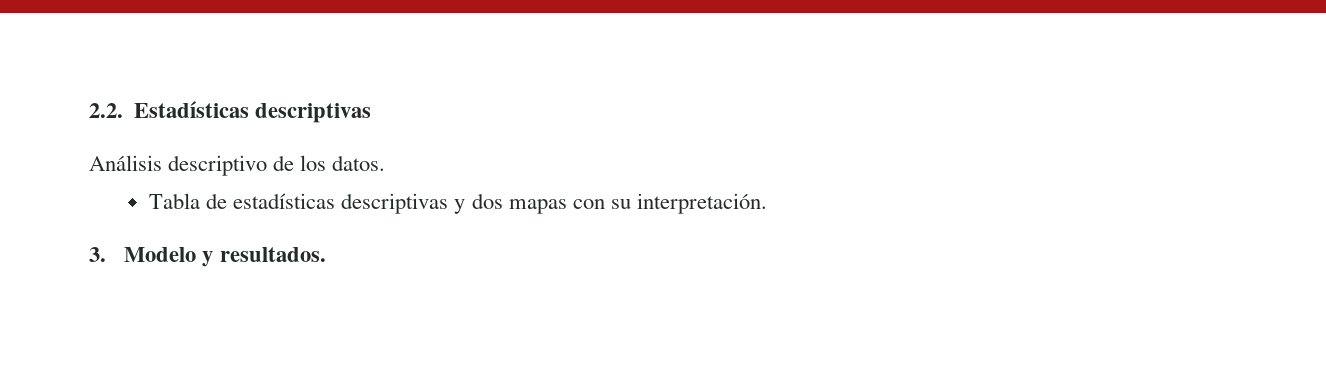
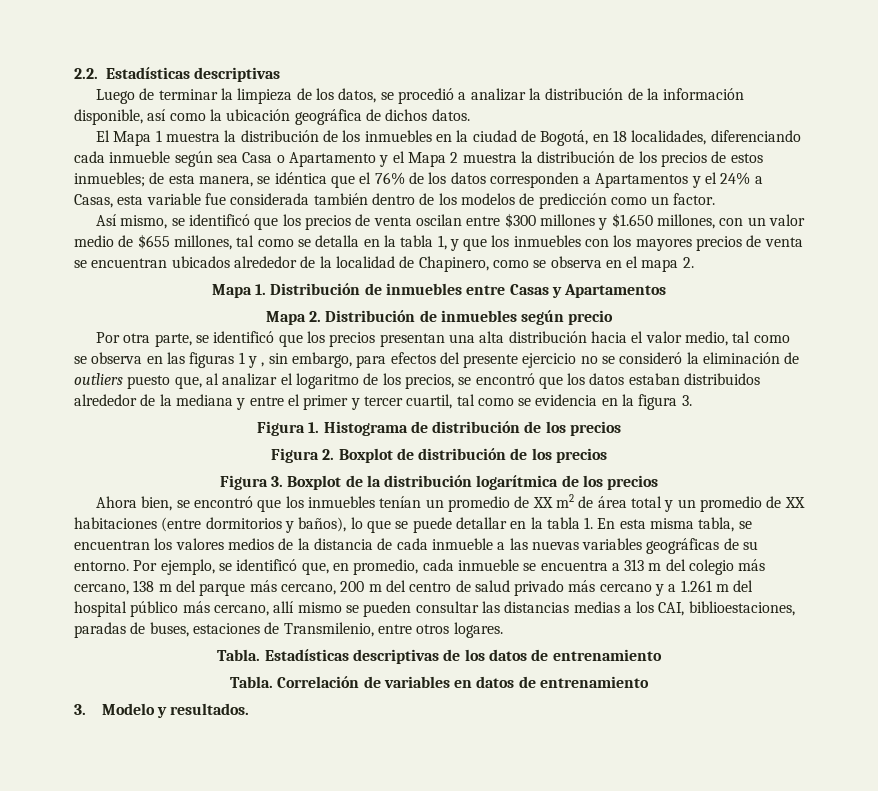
[89,155,386,176] [149,193,767,214] Análisis descriptivo de los datos. // Tabla de estadísticas descriptivas y dos mapas con su interpretación. -> [96,88,745,104] [74,109,470,125] [96,130,801,146] [74,151,763,167] [74,172,763,188] [74,193,716,209] [96,213,805,230] [74,234,803,251] [74,256,694,272] [211,283,667,298] [265,310,614,325] [96,331,790,347] [74,352,800,368] [74,373,761,389] [74,394,692,410] [256,421,622,436] [270,448,608,463] [219,475,659,490] [96,494,805,512] [74,517,752,533] [74,538,759,554] [74,559,766,575] [74,580,754,596] [74,601,795,617] [74,622,503,638] [217,649,662,664] [229,676,650,688] Luego de terminar la limpieza de los datos, se procedió a analizar la distribución de la información disponible, así como la ubicación geográfica de dichos datos. // El Mapa 1 muestra la distribución de los inmuebles en la ciudad de Bogotá, en 18 localidades, diferenciando cada inmueble según sea Casa o Apartamento y el Mapa 2 muestra la distribución de los precios de estos inmuebles; de esta manera, se idéntica que el 76% de los datos corresponden a Apartamentos y el 24% a Casas, esta variable fue considerada también dentro de los modelos de predicción como un factor. // Así mismo, se identificó que los precios de venta oscilan entre $300 millones y $1.650 millones, con un valor medio de $655 millones, tal como se detalla en la tabla 1, y que los inmuebles con los mayores precios de venta se encuentran ubicados alrededor de la localidad de Chapinero, como se observa en el mapa 2. // Mapa 1. Distribución de inmuebles entre Casas y Apartamentos // Mapa 2. Distribución de inmuebles según precio // Por otra parte, se identificó que los precios presentan una alta distribución hacia el valor medio, tal como se observa en las figuras 1 y , sin embargo, para efectos del presente ejercicio no se consideró la eliminación de outliers puesto que, al analizar el logaritmo de los precios, se encontró que los datos estaban distribuidos alrededor de la mediana y entre el primer y tercer cuartil, tal como se evidencia en la figura 3. // Figura 1. Histograma de distribución de los precios // Figura 2. Boxplot de distribución de los precios // Figura 3. Boxplot de la distribución logarítmica de los precios // Ahora bien, se encontró que los inmuebles tenían un promedio de XX m2 de área total y un promedio de XX habitaciones (entre dormitorios y baños), lo que se puede detallar en la tabla 1. En esta misma tabla, se encuentran los valores medios de la distancia de cada inmueble a las nuevas variables geográficas de su entorno. Por ejemplo, se identificó que, en promedio, cada inmueble se encuentra a 313 m del colegio más cercano, 138 m del parque más cercano, 200 m del centro de salud privado más cercano y a 1.261 m del hospital público más cercano, allí mismo se pueden consultar las distancias medias a los CAI, biblioestaciones, paradas de buses, estaciones de Transmilenio, entre otros logares. // Tabla. Estadísticas descriptivas de los datos de entrenamiento // Tabla. Correlación de variables en datos de entrenamiento

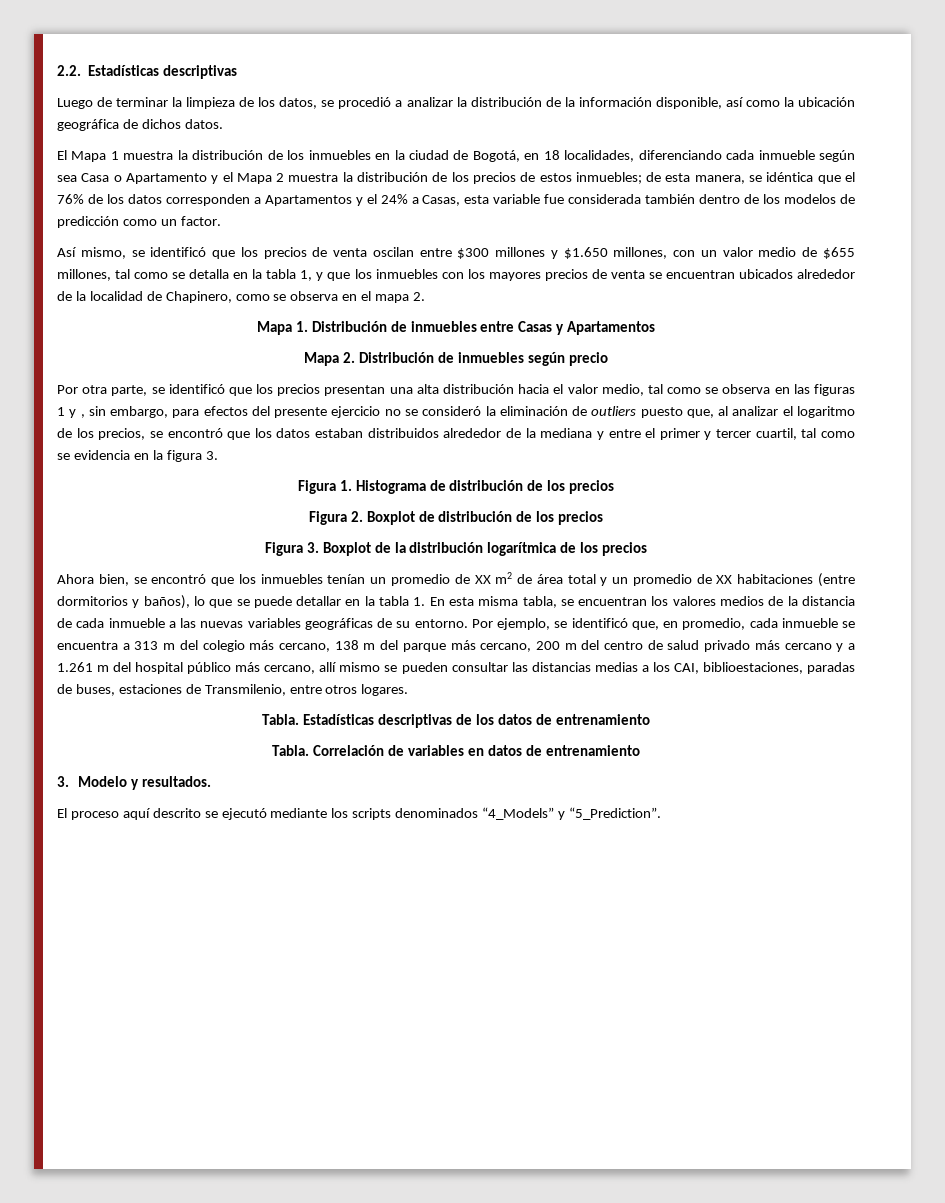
(250, 709) none -> [57,807,661,820] // El proceso aquí descrito se ejecutó mediante los scripts denominados “4_Models” y “5_Prediction”.

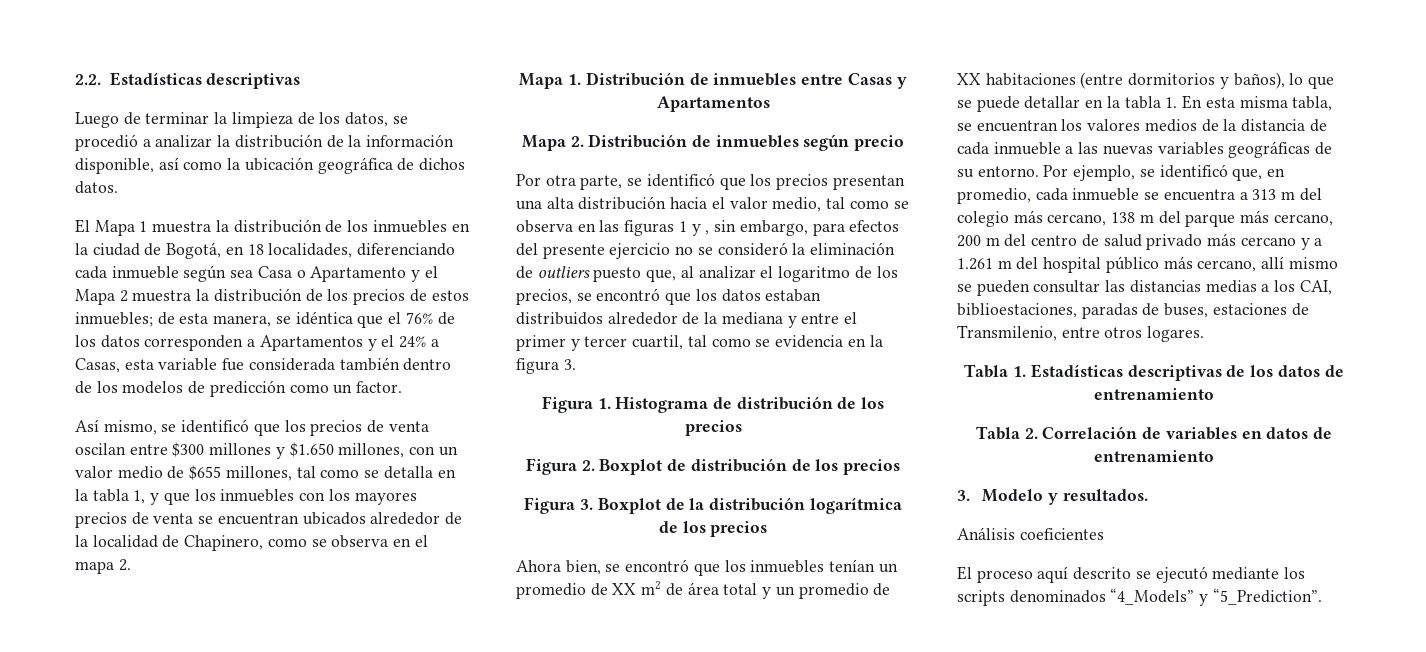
[262,714,300,725] Tabla. -> [964,364,1027,378] Tabla 1.
[272,745,310,756] Tabla. -> [975,426,1038,440] Tabla 2.
(212, 781) none -> [957,527,1104,540] // Análisis coeficientes

